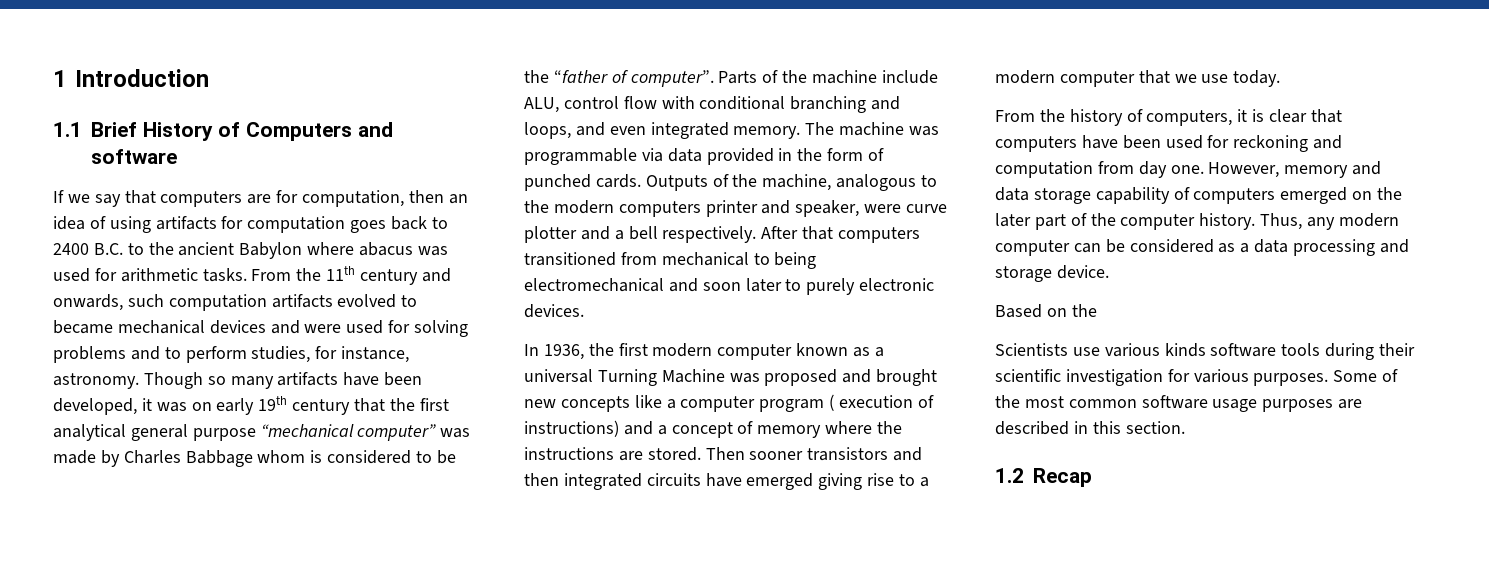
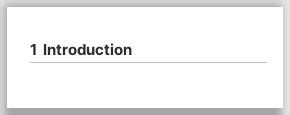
[53,122,393,141] [91,149,177,164] [53,190,468,207] [53,216,448,233] [53,242,448,259] [53,266,451,285] [53,294,418,311] [53,320,469,337] [53,346,410,363] [53,372,423,389] [53,396,449,415] [53,424,471,441] [53,450,456,467] [524,70,938,87] [524,96,901,113] [524,122,940,139] [524,148,885,165] [524,174,938,191] [524,200,948,217] [524,226,921,243] [524,252,817,269] [524,278,935,295] [524,304,584,318] [524,343,884,360] [524,369,938,386] [524,394,934,412] [524,420,903,438] [524,447,923,461] [524,473,929,490] [995,70,1281,87] [995,109,1342,126] [995,135,1343,152] [995,161,1382,178] [995,187,1403,204] [995,213,1399,230] [995,239,1409,256] [995,265,1109,282] [995,304,1097,318] [995,343,1416,360] [995,369,1399,386] [995,395,1363,412] [995,421,1185,435] [995,468,1092,487] // 1.1 Brief History of Computers and software // If we say that computers are for computation, then an idea of using artifacts for computation goes back to 2400 B.C. to the ancient Babylon where abacus was used for arithmetic tasks. From the 11th century and onwards, such computation artifacts evolved to became mechanical devices and were used for solving problems and to perform studies, for instance, astronomy. Though so many artifacts have been developed, it was on early 19th century that the first analytical general purpose “mechanical computer” was made by Charles Babbage whom is considered to be the “father of computer”. Parts of the machine include ALU, control flow with conditional branching and loops, and even integrated memory. The machine was programmable via data provided in the form of punched cards. Outputs of the machine, analogous to the modern computers printer and speaker, were curve plotter and a bell respectively. After that computers transitioned from mechanical to being electromechanical and soon later to purely electronic devices. // In 1936, the first modern computer known as a universal Turning Machine was proposed and brought new concepts like a computer program ( execution of instructions) and a concept of memory where the instructions are stored. Then sooner transistors and then integrated circuits have emerged giving rise to a modern computer that we use today. // From the history of computers, it is clear that computers have been used for reckoning and computation from day one. However, memory and data storage capability of computers emerged on the later part of the computer history. Thus, any modern computer can be considered as a data processing and storage device. // Based on the // Scientists use various kinds software tools during their scientific investigation for various purposes. Some of the most common software usage purposes are described in this section. // 1.2 Recap -> (132, 49) none

